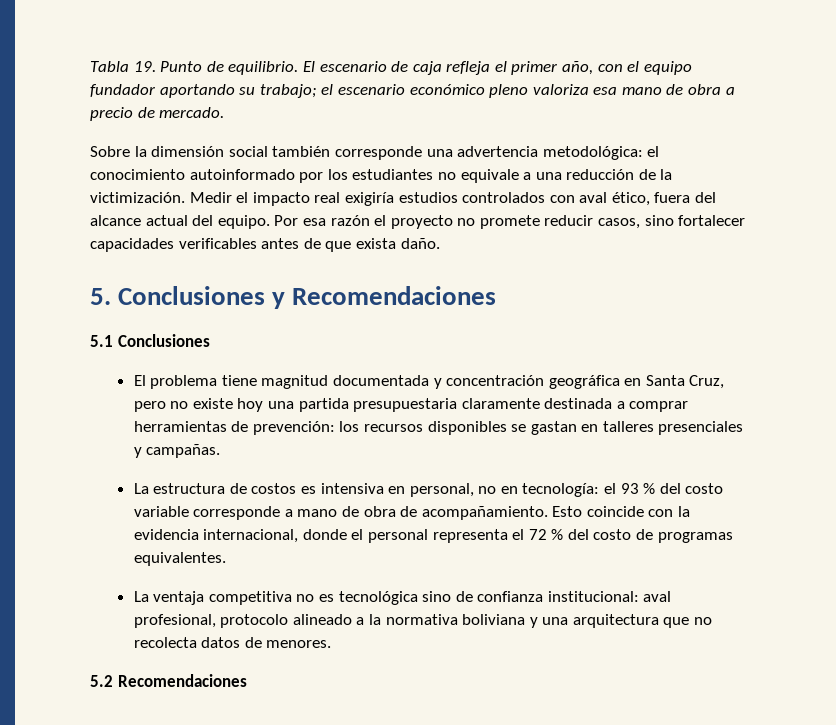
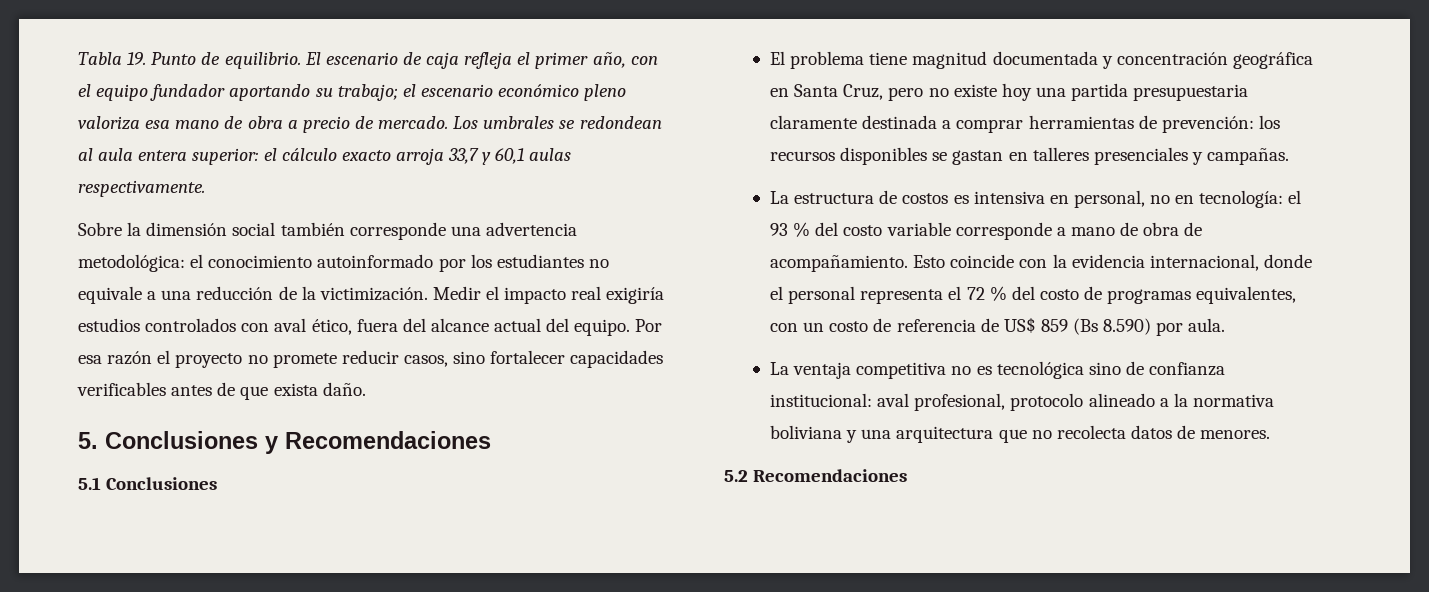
(225, 112) none -> [453,116,662,129] [78,148,572,165] [78,180,205,197] Los umbrales se redondean al aula entera superior: el cálculo exacto arroja 33,7 y 60,1 aulas respectivamente.
[133,552,226,566] equivalentes. -> [1196,286,1297,304] [769,317,1226,336] equivalentes, con un costo de referencia de US$ 859 (Bs 8.590) por aula.

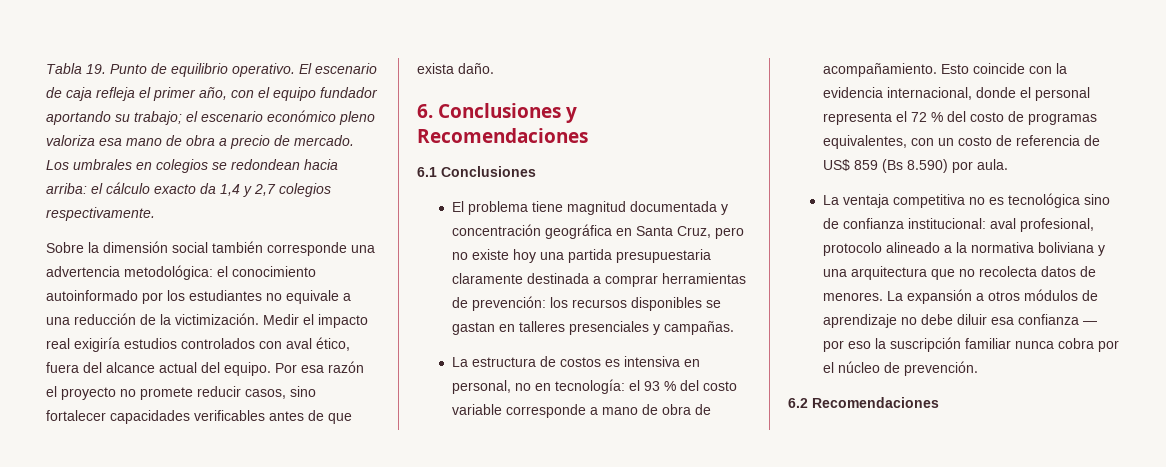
[224,52,301,69] equilibrio. -> [171,63,295,77] equilibrio operativo.
[559,116,662,129] [78,148,572,165] se redondean al aula entera superior: el cálculo exacto arroja 33,7 y 60,1 aulas -> [136,159,338,173] [46,182,331,197] en colegios se redondean hacia arriba: el cálculo exacto da 1,4 y 2,7 colegios
[78,432,98,449] 5. -> [417,104,433,118] 6.
[78,477,101,490] 5.1 -> [417,167,437,177] 6.1
[724,470,748,482] // 5.2 -> [886,289,1098,304] [822,314,1097,328] [822,337,1119,352] [822,361,978,376] [788,398,808,408] La expansión a otros módulos de aprendizaje no debe diluir esa confianza — por eso la suscripción familiar nunca cobra por el núcleo de prevención. // 6.2

